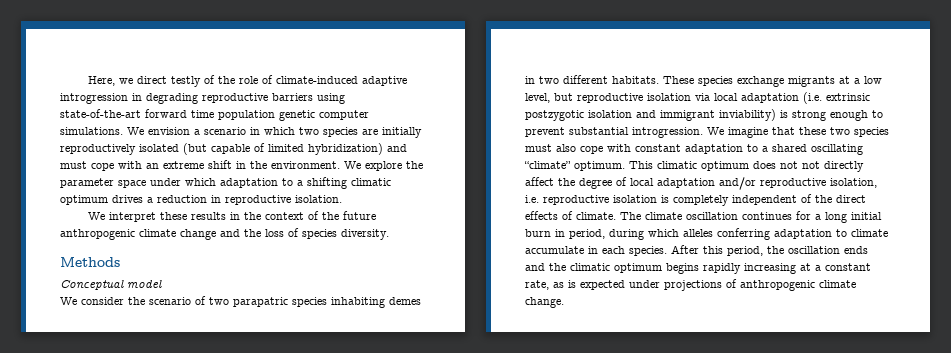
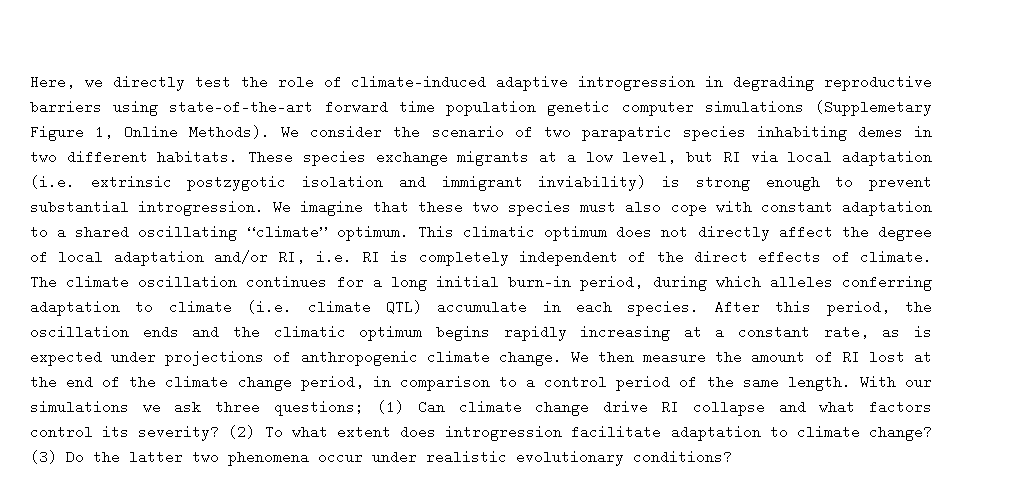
[137,75,216,87] direct testly of -> [112,75,231,91] directly test
[60,127,422,138] [60,143,407,155] [60,160,423,171] [60,177,391,189] [60,195,342,205] [88,211,377,222] [60,228,389,240] [60,257,120,267] [60,280,162,290] simulations. We envision a scenario in which two species are initially reproductively isolated (but capable of limited hybridization) and must cope with an extreme shift in the environment. We explore the parameter space under which adaptation to a shifting climatic optimum drives a reduction in reproductive isolation. // We interpret these results in the context of the future anthropogenic climate change and the loss of species diversity. // Methods // Conceptual model // -> [704,100,932,116] [30,125,271,141] simulations (Supplemetary Figure 1, Online Methods).
[577,93,691,103] reproductive isolation -> [722,150,741,164] RI
[802,161,820,169] not -> (689, 232) none
[760,178,877,188] [525,195,657,205] reproductive isolation, i.e. reproductive isolation -> [278,250,380,264] RI, i.e. RI
[525,229,565,237] burn in -> [508,275,572,289] burn-in
(888, 233) none -> [247,300,422,314] (i.e. climate QTL)
(564, 302) none -> [570,350,932,364] [30,375,932,391] [30,400,932,416] [30,425,933,441] [30,450,732,466] We then measure the amount of RI lost at the end of the climate change period, in comparison to a control period of the same length. With our simulations we ask three questions; (1) Can climate change drive RI collapse and what factors control its severity? (2) To what extent does introgression facilitate adaptation to climate change? (3) Do the latter two phenomena occur under realistic evolutionary conditions?

